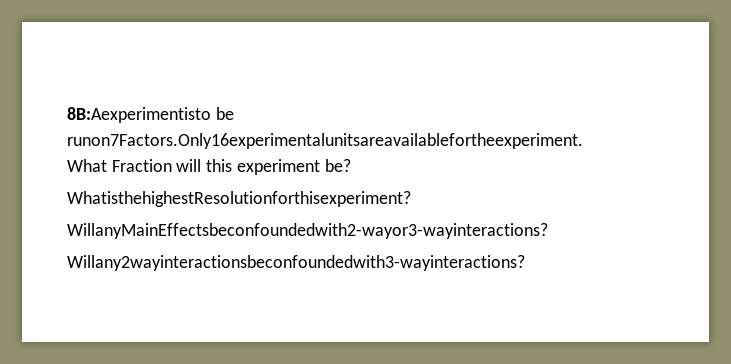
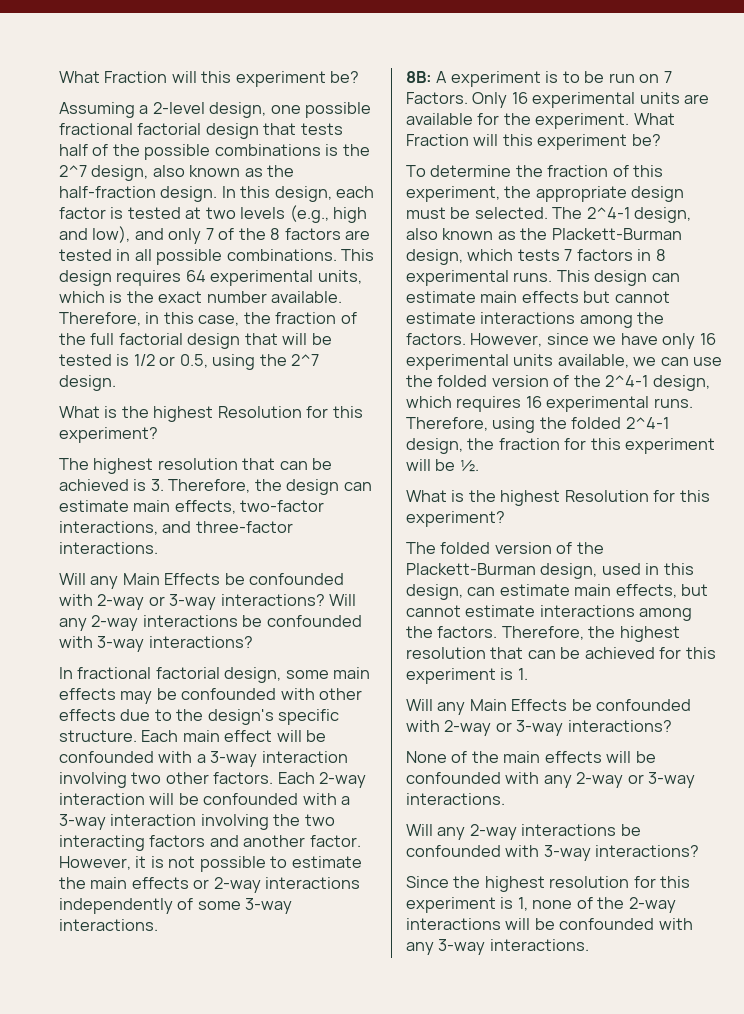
[67,107,234,123] [67,133,583,149] [67,159,351,175] [67,191,411,207] [67,223,548,239] [67,255,525,271] 8B:Aexperimentisto be runon7Factors.Only16experimentalunitsareavailablefortheexperiment. What Fraction will this experiment be? // WhatisthehighestResolutionforthisexperiment? // WillanyMainEffectsbeconfoundedwith2-wayor3-wayinteractions? // Willany2wayinteractionsbeconfoundedwith3-wayinteractions? -> [59,71,360,87] [59,102,372,118] [59,123,343,139] [59,144,370,160] [59,165,295,181] [59,186,375,202] [59,205,368,223] [59,226,371,244] [59,249,375,265] [59,270,362,286] [59,291,343,303] [59,312,357,326] [59,333,332,349] [59,354,320,370] [59,375,116,391] [59,406,363,422] [59,427,158,443] [59,458,333,474] [59,479,372,495] [59,500,325,514] [59,521,293,535] [59,542,158,554] [59,573,345,589] [59,594,357,610] [59,615,362,631] [59,636,253,652] [59,667,371,683] [59,688,363,704] [59,709,340,725] [59,730,327,742] [59,751,348,767] [59,772,367,788] [59,793,351,805] [59,814,335,830] [59,835,361,851] [59,856,362,872] [59,877,361,893] [59,898,293,914] [59,919,158,931] [406,71,672,87] [406,92,710,108] [406,113,675,129] [406,134,661,150] [406,165,664,177] [406,186,685,202] [406,207,692,223] [406,228,682,240] [406,249,666,265] [406,270,680,286] [406,291,670,303] [406,312,665,328] [406,333,716,349] [406,354,723,370] [406,375,710,391] [406,396,693,412] [406,417,669,433] [406,438,716,454] [406,459,479,472] [406,490,710,506] [406,511,505,527] [406,542,604,554] [406,563,694,579] [406,584,709,600] [406,605,693,621] [406,626,680,642] [406,647,716,659] [406,668,528,684] [406,699,692,715] [406,720,672,736] [406,751,656,763] [406,772,696,788] [406,793,505,805] [406,824,641,840] [406,845,700,861] [406,876,691,892] [406,897,676,913] [406,918,693,930] [406,939,589,955] What Fraction will this experiment be? // Assuming a 2-level design, one possible fractional factorial design that tests half of the possible combinations is the 2^7 design, also known as the half-fraction design. In this design, each factor is tested at two levels (e.g., high and low), and only 7 of the 8 factors are tested in all possible combinations. This design requires 64 experimental units, which is the exact number available. Therefore, in this case, the fraction of the full factorial design that will be tested is 1/2 or 0.5, using the 2^7 design. // What is the highest Resolution for this experiment? // The highest resolution that can be achieved is 3. Therefore, the design can estimate main effects, two-factor interactions, and three-factor interactions. // Will any Main Effects be confounded with 2-way or 3-way interactions? Will any 2-way interactions be confounded with 3-way interactions? // In fractional factorial design, some main effects may be confounded with other effects due to the design's specific structure. Each main effect will be confounded with a 3-way interaction involving two other factors. Each 2-way interaction will be confounded with a 3-way interaction involving the two interacting factors and another factor. However, it is not possible to estimate the main effects or 2-way interactions independently of some 3-way interactions. // 8B: A experiment is to be run on 7 Factors. Only 16 experimental units are available for the experiment. What Fraction will this experiment be? // To determine the fraction of this experiment, the appropriate design must be selected. The 2^4-1 design, also known as the Plackett-Burman design, which tests 7 factors in 8 experimental runs. This design can estimate main effects but cannot estimate interactions among the factors. However, since we have only 16 experimental units available, we can use the folded version of the 2^4-1 design, which requires 16 experimental runs. Therefore, using the folded 2^4-1 design, the fraction for this experiment will be ½. // What is the highest Resolution for this experiment? // The folded version of the Plackett-Burman design, used in this design, can estimate main effects, but cannot estimate interactions among the factors. Therefore, the highest resolution that can be achieved for this experiment is 1. // Will any Main Effects be confounded with 2-way or 3-way interactions? // None of the main effects will be confounded with any 2-way or 3-way interactions. // Will any 2-way interactions be confounded with 3-way interactions? // Since the highest resolution for this experiment is 1, none of the 2-way interactions will be confounded with any 3-way interactions.

